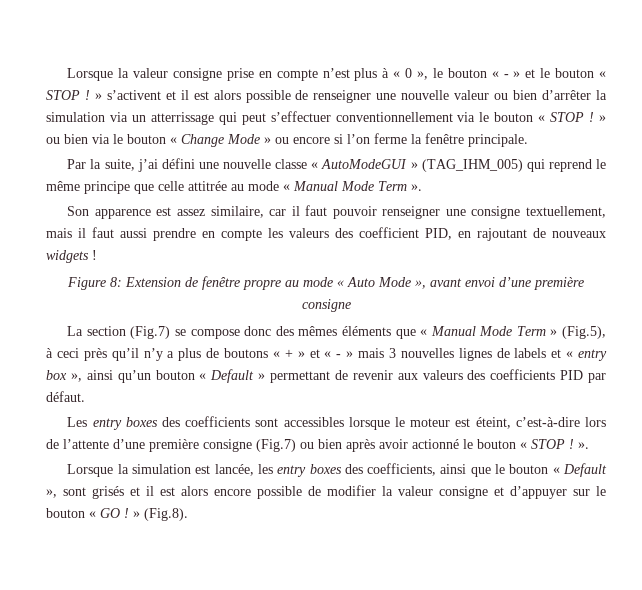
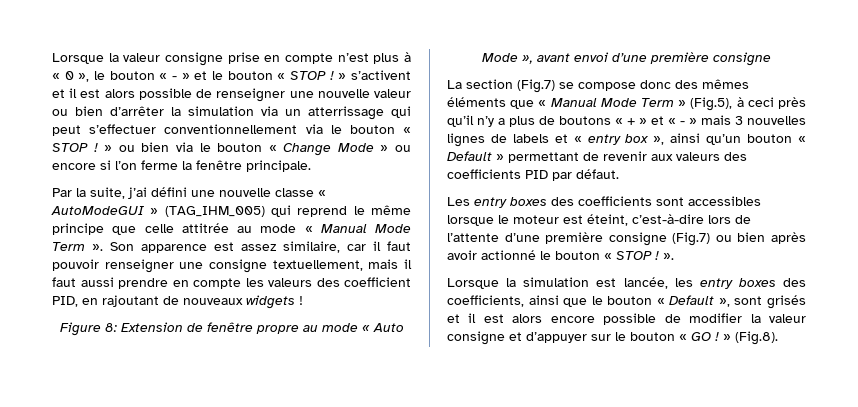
(422, 187) // -> (103, 247) none

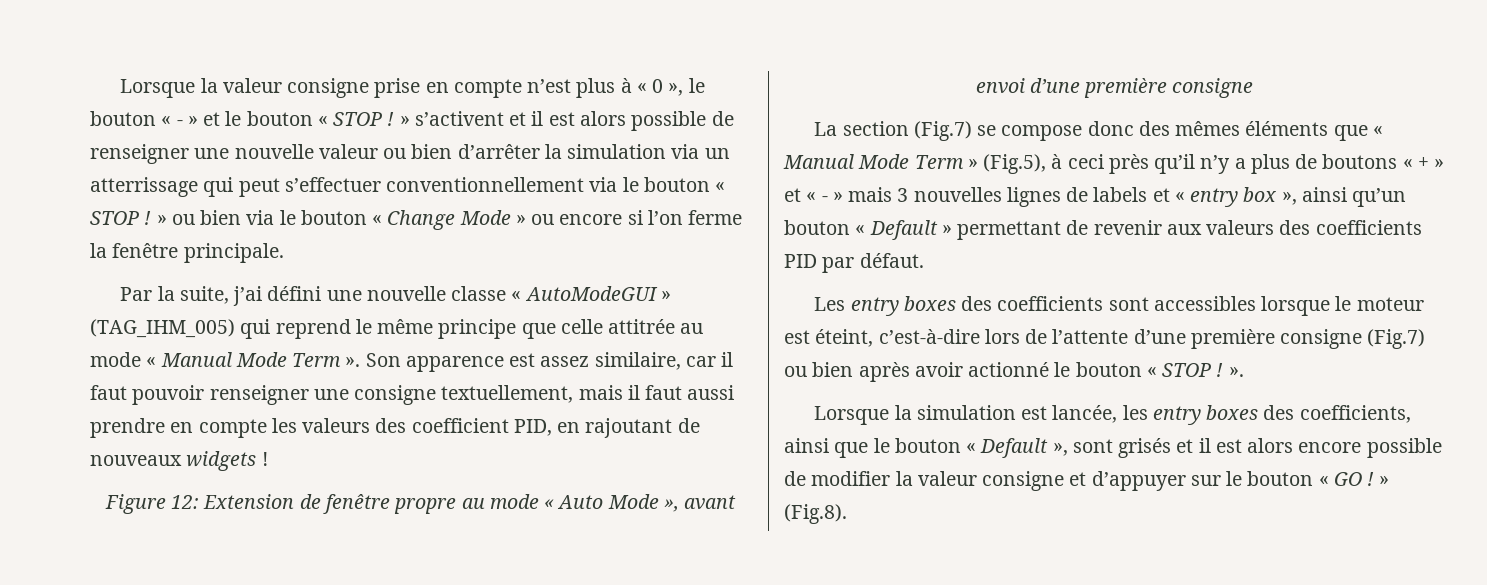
[104,323,117,332] 8: -> [171,495,200,509] 12:

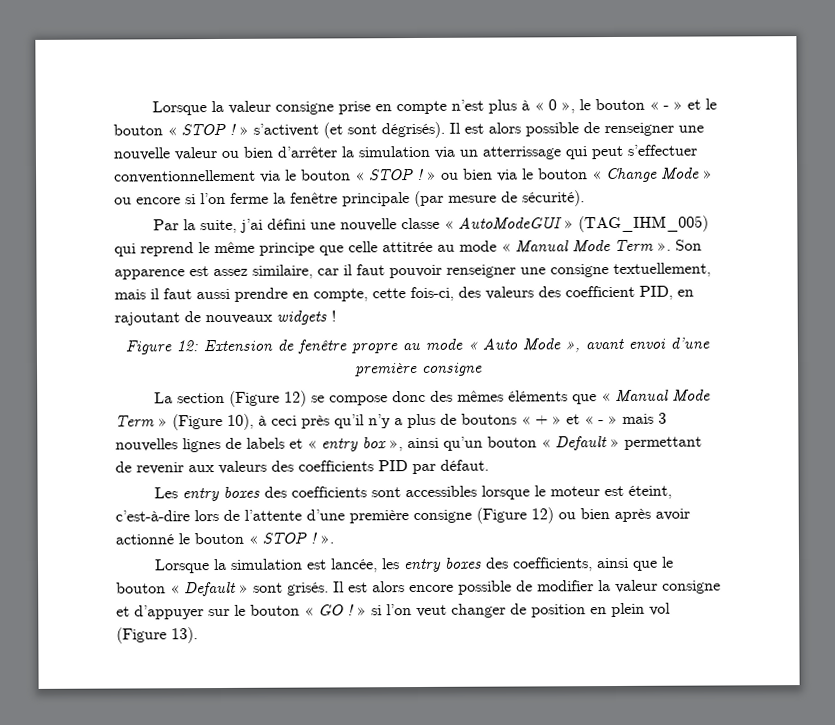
[509,111,544,126] et il -> [323,121,461,139] (et sont dégrisés). Il
[183,243,284,263] principale. -> [342,190,585,208] principale (par mesure de sécurité).
[198,418,297,438] compte les -> [313,286,481,302] compte, cette fois-ci, des
[913,121,972,141] (Fig.7) -> [229,390,308,407] (Figure 12)
[983,154,1047,174] (Fig.5), -> [172,413,254,431] (Figure 10),
[1367,329,1426,349] (Fig.7) -> [476,507,554,524] (Figure 12)
[1052,438,1211,458] », sont grisés et il -> [239,581,345,596] » sont grisés. Il
[784,504,847,524] (Fig.8). -> [371,602,671,618] [116,627,198,644] si l’on veut changer de position en plein vol (Figure 13).

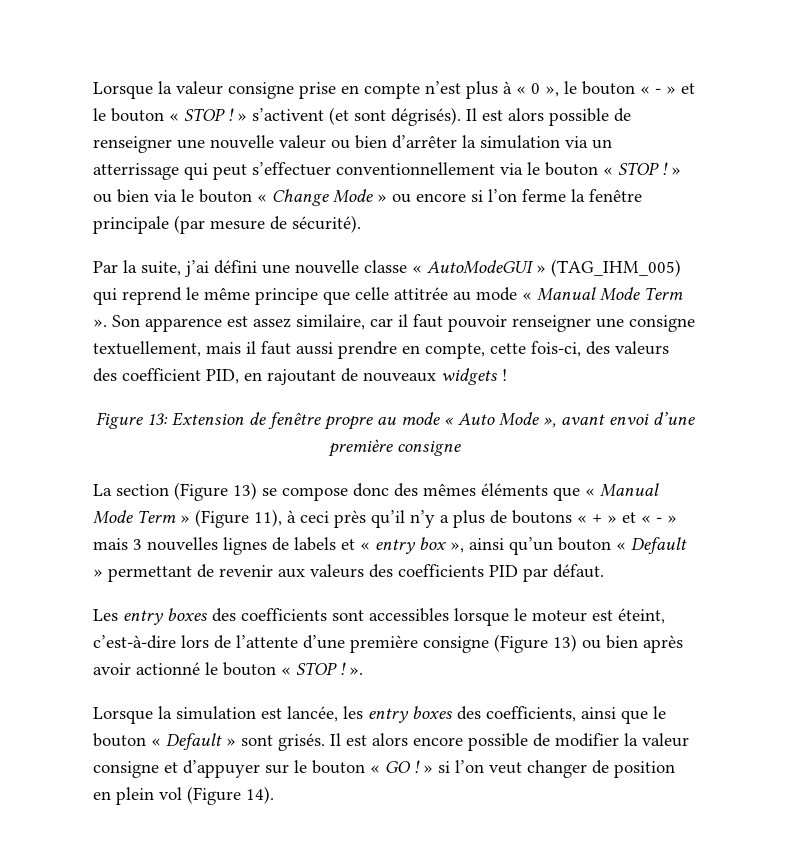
[176,340,198,352] 12: -> [146,413,168,425] 13:
[284,390,308,407] 12) -> [233,482,257,500] 13)
[227,413,254,430] 10), -> [254,509,282,527] 11),
[531,507,554,524] 12) -> [553,634,577,652] 13)
[171,627,198,644] 13). -> [246,786,274,804] 14).

